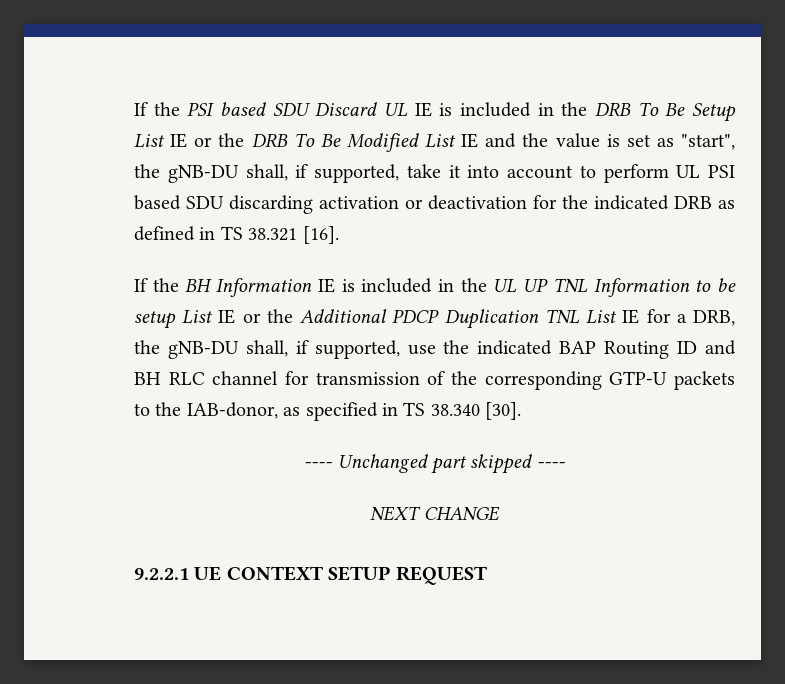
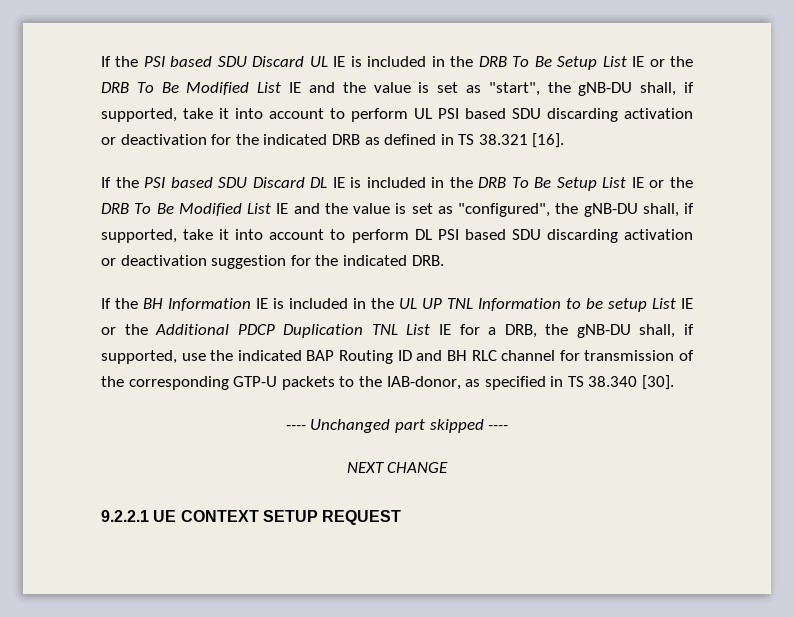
(339, 235) none -> [101,177,693,191] [101,203,694,217] [101,229,693,243] [101,255,444,269] // If the PSI based SDU Discard DL IE is included in the DRB To Be Setup List IE or the DRB To Be Modified List IE and the value is set as "configured", the gNB-DU shall, if supported, take it into account to perform DL PSI based SDU discarding activation or deactivation suggestion for the indicated DRB.

